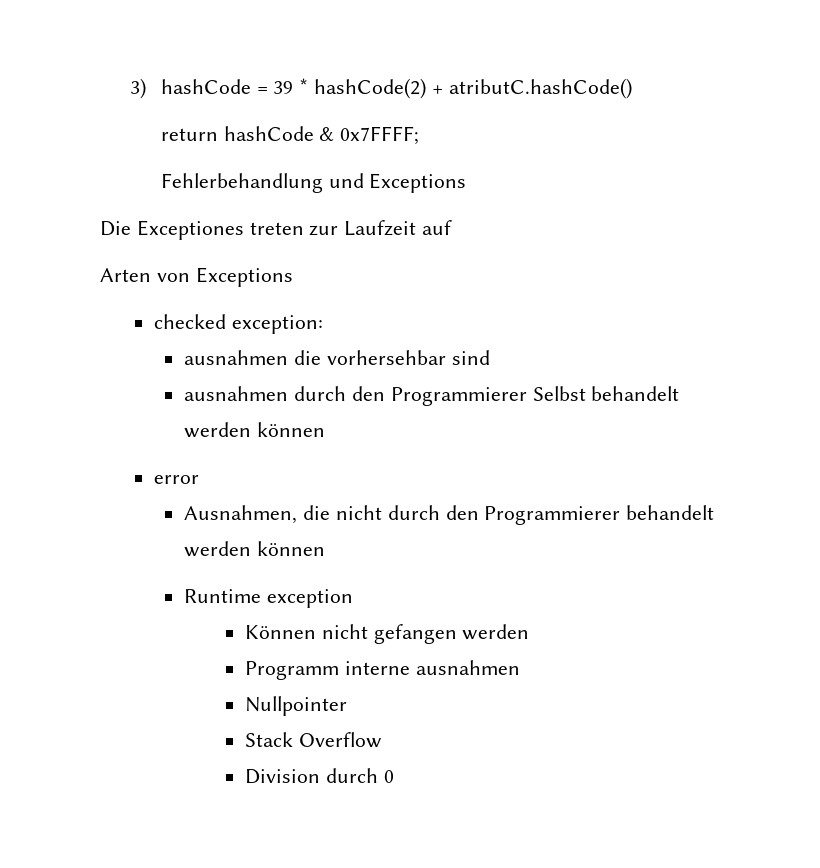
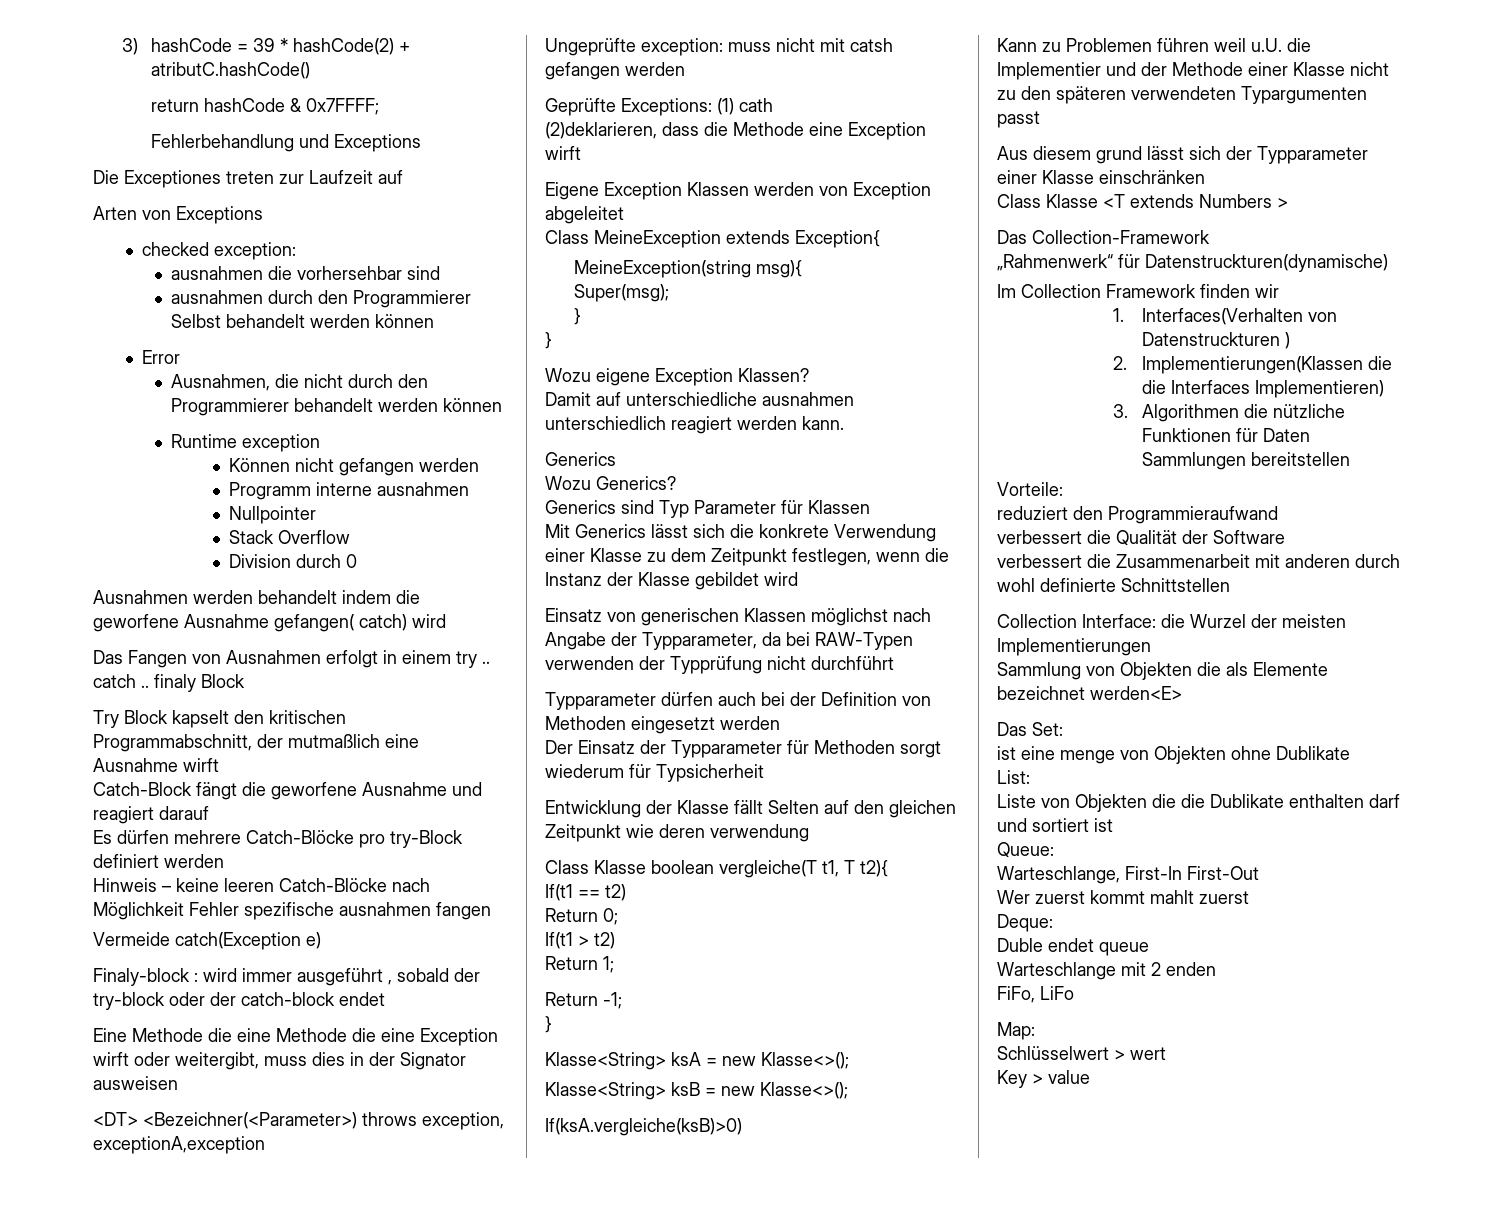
[154,475,200,484] error -> [141,350,180,364] Error
(394, 776) none -> [93,590,420,604] [93,614,446,632] [93,650,490,668] [93,674,245,692] [93,710,346,728] [93,734,419,752] [93,758,219,772] [93,782,482,800] [93,806,209,824] [93,830,463,848] [93,854,224,868] [93,878,430,892] [93,902,491,920] [93,932,321,950] [93,968,480,986] [93,992,385,1010] [93,1028,498,1046] [93,1052,466,1070] [93,1076,178,1090] [93,1112,504,1130] [93,1136,265,1154] [545,38,893,56] [545,62,685,80] [545,98,773,116] [545,122,926,140] [545,146,581,160] [545,182,931,200] [545,206,624,224] [545,230,880,248] [574,260,803,278] [574,284,670,302] [574,308,582,325] [545,332,552,349] [545,368,809,386] [545,392,854,406] [545,416,844,434] [545,452,616,466] [545,476,676,490] [545,500,870,518] [545,524,936,542] [545,548,949,566] [545,572,798,590] [545,608,931,626] [545,632,913,650] [545,656,894,674] [545,692,931,710] [545,716,780,734] [545,740,941,758] [545,764,764,782] [545,800,956,818] [545,824,809,842] [545,860,888,878] [545,884,626,901] [545,908,618,925] [545,932,615,949] [545,956,614,973] [545,992,622,1009] [545,1016,552,1033] [545,1052,849,1070] [545,1082,848,1100] [545,1118,742,1136] [997,38,1311,52] [997,62,1389,80] [997,86,1367,104] [997,111,1040,128] [997,146,1368,164] [997,170,1205,184] [997,194,1288,208] [997,230,1210,244] [997,254,1388,272] [997,284,1279,298] [1113,308,1338,325] [1142,332,1291,349] [1113,356,1393,374] [1142,380,1385,398] [1113,404,1346,422] [1142,428,1311,442] [1142,452,1351,470] [997,482,1063,496] [997,506,1278,524] [997,530,1285,546] [997,554,1400,568] [997,578,1230,592] [997,614,1346,628] [997,638,1151,656] [997,662,1328,680] [997,686,1182,700] [997,722,1063,736] [997,746,1350,764] [997,770,1030,784] [997,794,1400,812] [997,818,1113,832] [997,842,1054,858] [997,866,1259,884] [997,890,1249,904] [997,914,1053,932] [997,938,1149,956] [997,962,1216,980] [997,986,1074,1003] [997,1022,1035,1040] [997,1046,1166,1060] [997,1070,1090,1088] // Ausnahmen werden behandelt indem die geworfene Ausnahme gefangen( catch) wird // Das Fangen von Ausnahmen erfolgt in einem try .. catch .. finaly Block // Try Block kapselt den kritischen Programmabschnitt, der mutmaßlich eine Ausnahme wirft // Catch-Block fängt die geworfene Ausnahme und reagiert darauf // Es dürfen mehrere Catch-Blöcke pro try-Block definiert werden // Hinweis – keine leeren Catch-Blöcke nach Möglichkeit Fehler spezifische ausnahmen fangen // Vermeide catch(Exception e) // Finaly-block : wird immer ausgeführt , sobald der try-block oder der catch-block endet // Eine Methode die eine Methode die eine Exception wirft oder weitergibt, muss dies in der Signator ausweisen // <DT> <Bezeichner(<Parameter>) throws exception, exceptionA,exception // Ungeprüfte exception: muss nicht mit catsh gefangen werden // Geprüfte Exceptions: (1) cath // (2)deklarieren, dass die Methode eine Exception wirft // Eigene Exception Klassen werden von Exception abgeleitet // Class MeineException extends Exception{ // MeineException(string msg){ // Super(msg); // } // } // Wozu eigene Exception Klassen? // Damit auf unterschiedliche ausnahmen unterschiedlich reagiert werden kann. // Generics // Wozu Generics? // Generics sind Typ Parameter für Klassen // Mit Generics lässt sich die konkrete Verwendung einer Klasse zu dem Zeitpunkt festlegen, wenn die Instanz der Klasse gebildet wird // Einsatz von generischen Klassen möglichst nach Angabe der Typparameter, da bei RAW-Typen verwenden der Typprüfung nicht durchführt // Typparameter dürfen auch bei der Definition von Methoden eingesetzt werden // Der Einsatz der Typparameter für Methoden sorgt wiederum für Typsicherheit // Entwicklung der Klasse fällt Selten auf den gleichen Zeitpunkt wie deren verwendung // Class Klasse boolean vergleiche(T t1, T t2){ // If(t1 == t2) // Return 0; // If(t1 > t2) // Return 1; // Return -1; // } // Klasse<String> ksA = new Klasse<>(); // Klasse<String> ksB = new Klasse<>(); // If(ksA.vergleiche(ksB)>0) // Kann zu Problemen führen weil u.U. die Implementier und der Methode einer Klasse nicht zu den späteren verwendeten Typargumenten passt // Aus diesem grund lässt sich der Typparameter einer Klasse einschränken // Class Klasse <T extends Numbers > // Das Collection-Framework // „Rahmenwerk“ für Datenstruckturen(dynamische) // Im Collection Framework finden wir // 1. Interfaces(Verhalten von Datenstruckturen ) // 2. Implementierungen(Klassen die die Interfaces Implementieren) // 3. Algorithmen die nützliche Funktionen für Daten Sammlungen bereitstellen // Vorteile: // reduziert den Programmieraufwand // verbessert die Qualität der Software // verbessert die Zusammenarbeit mit anderen durch wohl definierte Schnittstellen // Collection Interface: die Wurzel der meisten Implementierungen // Sammlung von Objekten die als Elemente bezeichnet werden<E> // Das Set: // ist eine menge von Objekten ohne Dublikate // List: // Liste von Objekten die die Dublikate enthalten darf und sortiert ist // Queue: // Warteschlange, First-In First-Out // Wer zuerst kommt mahlt zuerst // Deque: // Duble endet queue // Warteschlange mit 2 enden // FiFo, LiFo // Map: // Schlüsselwert > wert // Key > value

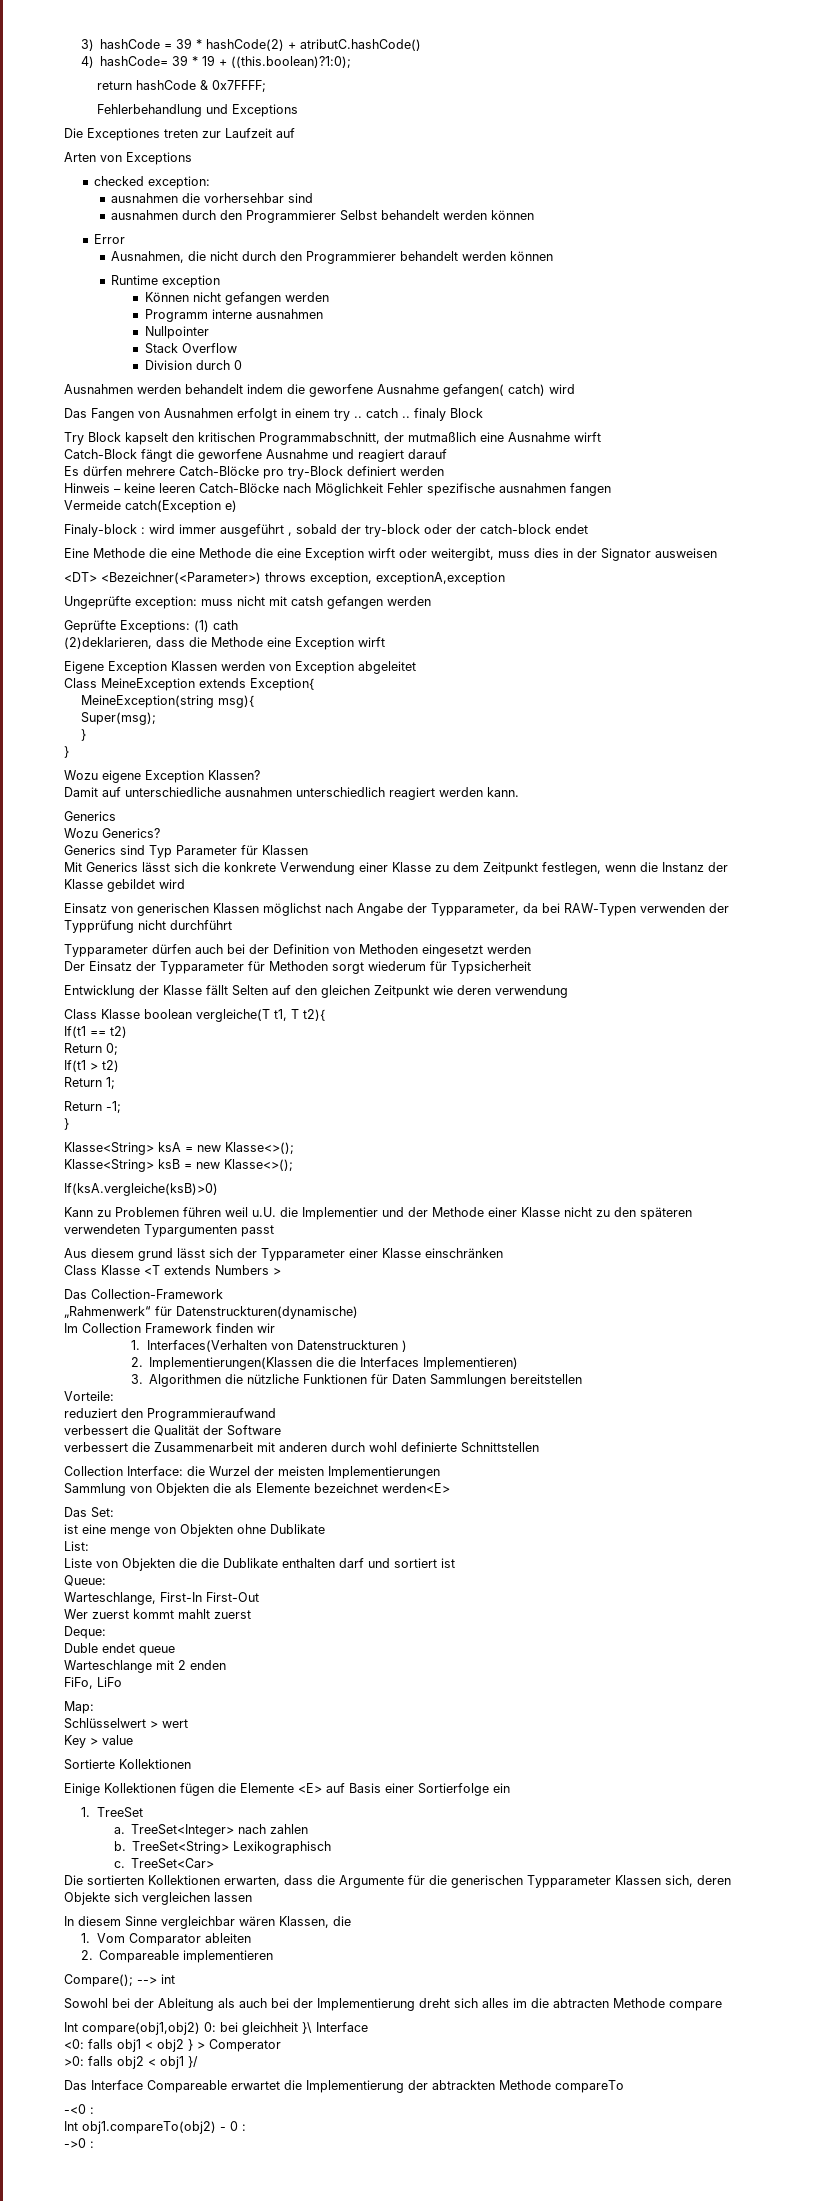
(311, 70) none -> [80,55,351,68] // 4) hashCode= 39 * 19 + ((this.boolean)?1:0);
(1090, 1077) none -> [64,1759,191,1770] [64,1783,510,1796] [80,1807,144,1818] [114,1824,309,1837] [114,1841,332,1854] [114,1858,215,1869] [64,1875,731,1888] [64,1892,252,1905] [64,1916,351,1929] [80,1933,252,1946] [80,1950,273,1963] [64,1974,175,1987] [64,1998,722,2011] [64,2022,368,2035] [64,2039,281,2052] [64,2056,198,2069] [64,2080,624,2093] [64,2104,94,2114] [64,2121,246,2134] [64,2138,94,2148] // Sortierte Kollektionen // Einige Kollektionen fügen die Elemente <E> auf Basis einer Sortierfolge ein // 1. TreeSet // a. TreeSet<Integer> nach zahlen // b. TreeSet<String> Lexikographisch // c. TreeSet<Car> // Die sortierten Kollektionen erwarten, dass die Argumente für die generischen Typparameter Klassen sich, deren Objekte sich vergleichen lassen // In diesem Sinne vergleichbar wären Klassen, die // 1. Vom Comparator ableiten // 2. Compareable implementieren // Compare(); --> int // Sowohl bei der Ableitung als auch bei der Implementierung dreht sich alles im die abtracten Methode compare // Int compare(obj1,obj2) 0: bei gleichheit }\ Interface // <0: falls obj1 < obj2 } > Comperator // >0: falls obj2 < obj1 }/ // Das Interface Compareable erwartet die Implementierung der abtrackten Methode compareTo // -<0 : // Int obj1.compareTo(obj2) - 0 : // ->0 :

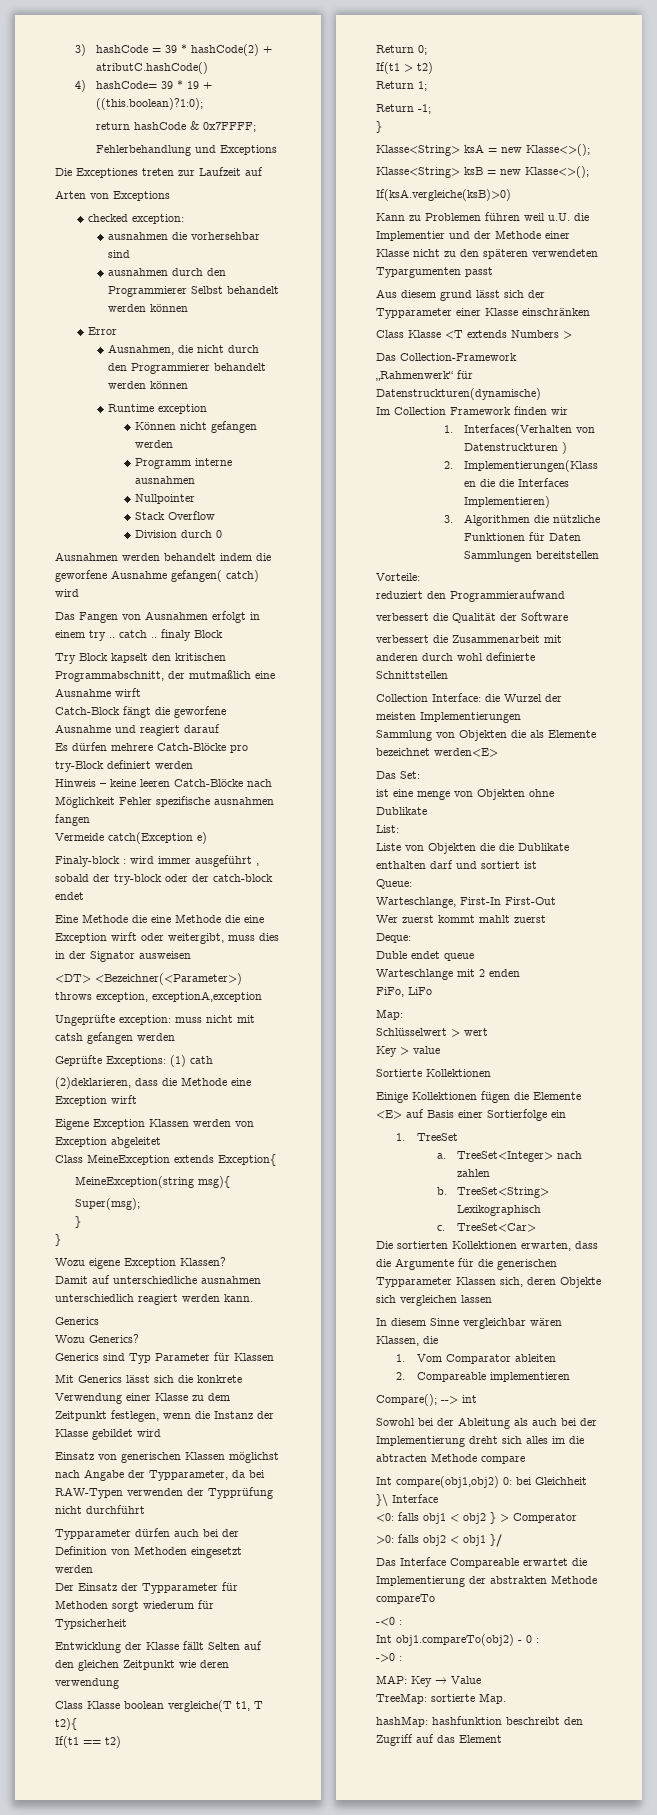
[242,2022,298,2035] gleichheit -> [535,1477,587,1485] Gleichheit
[432,2080,495,2090] abtrackten -> [490,1576,547,1584] abstrakten
(94, 2144) none -> [376,1675,481,1687] [376,1693,506,1704] [376,1716,583,1727] [376,1734,502,1746] // MAP: Key → Value // TreeMap: sortierte Map. // hashMap: hashfunktion beschreibt den Zugriff auf das Element

